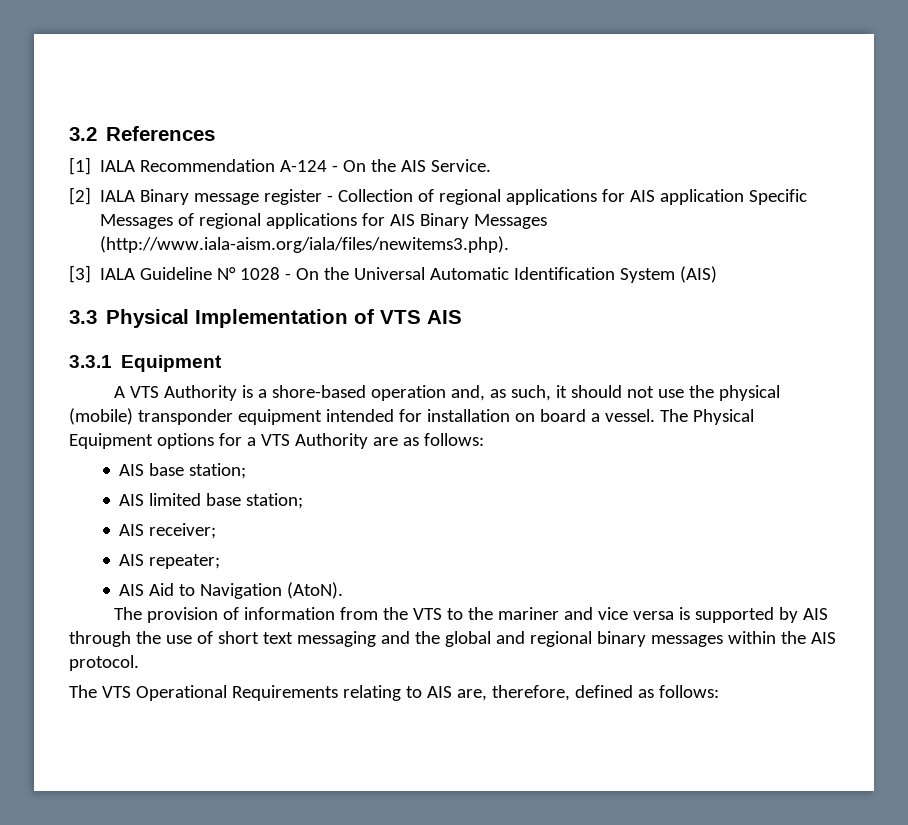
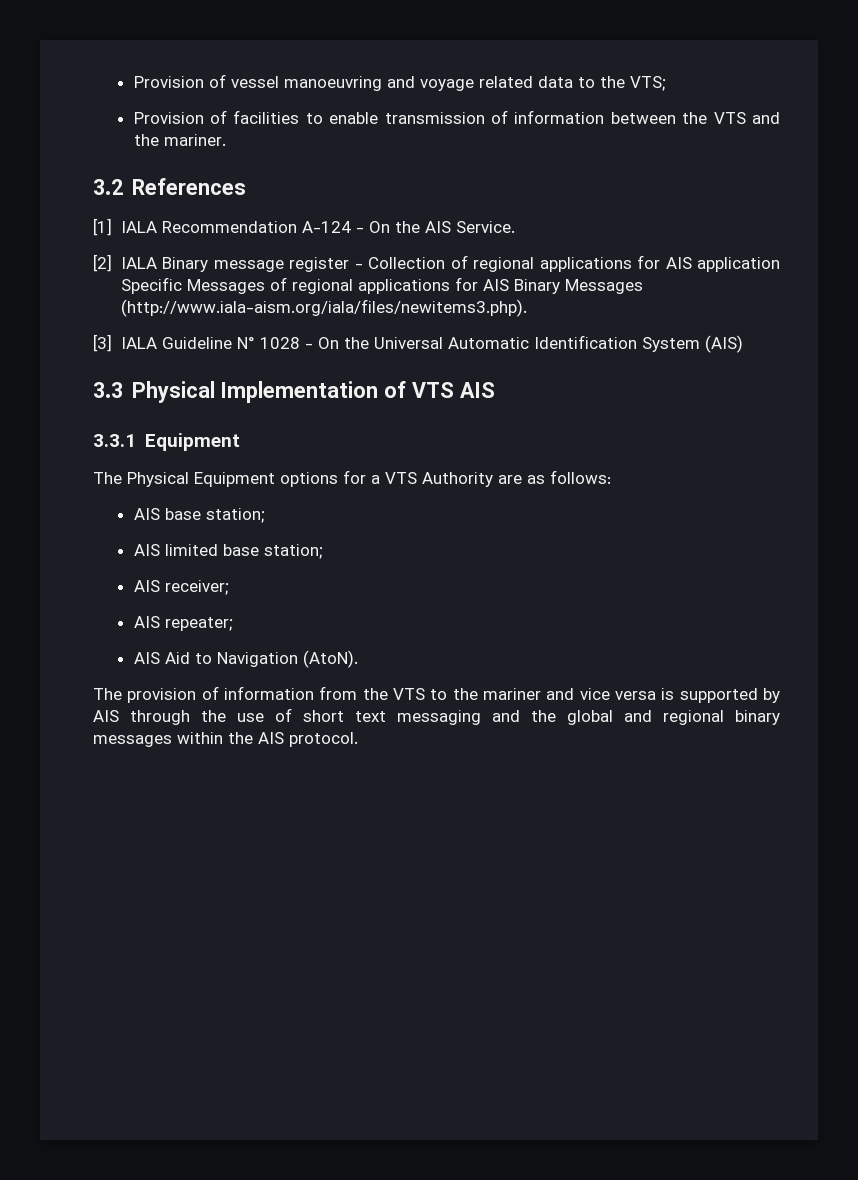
(69, 134) none -> [133,74,666,91] [133,110,781,124] [133,134,226,146] Provision of vessel manoeuvring and voyage related data to the VTS; // Provision of facilities to enable transmission of information between the VTS and the mariner. //
[114,385,781,401] [69,408,655,425] A VTS Authority is a shore-based operation and, as such, it should not use the physical (mobile) transponder equipment intended for installation on board a vessel. -> (240, 442) none
[69,685,719,701] // The VTS Operational Requirements relating to AIS are, therefore, defined as follows: -> (358, 739) none

